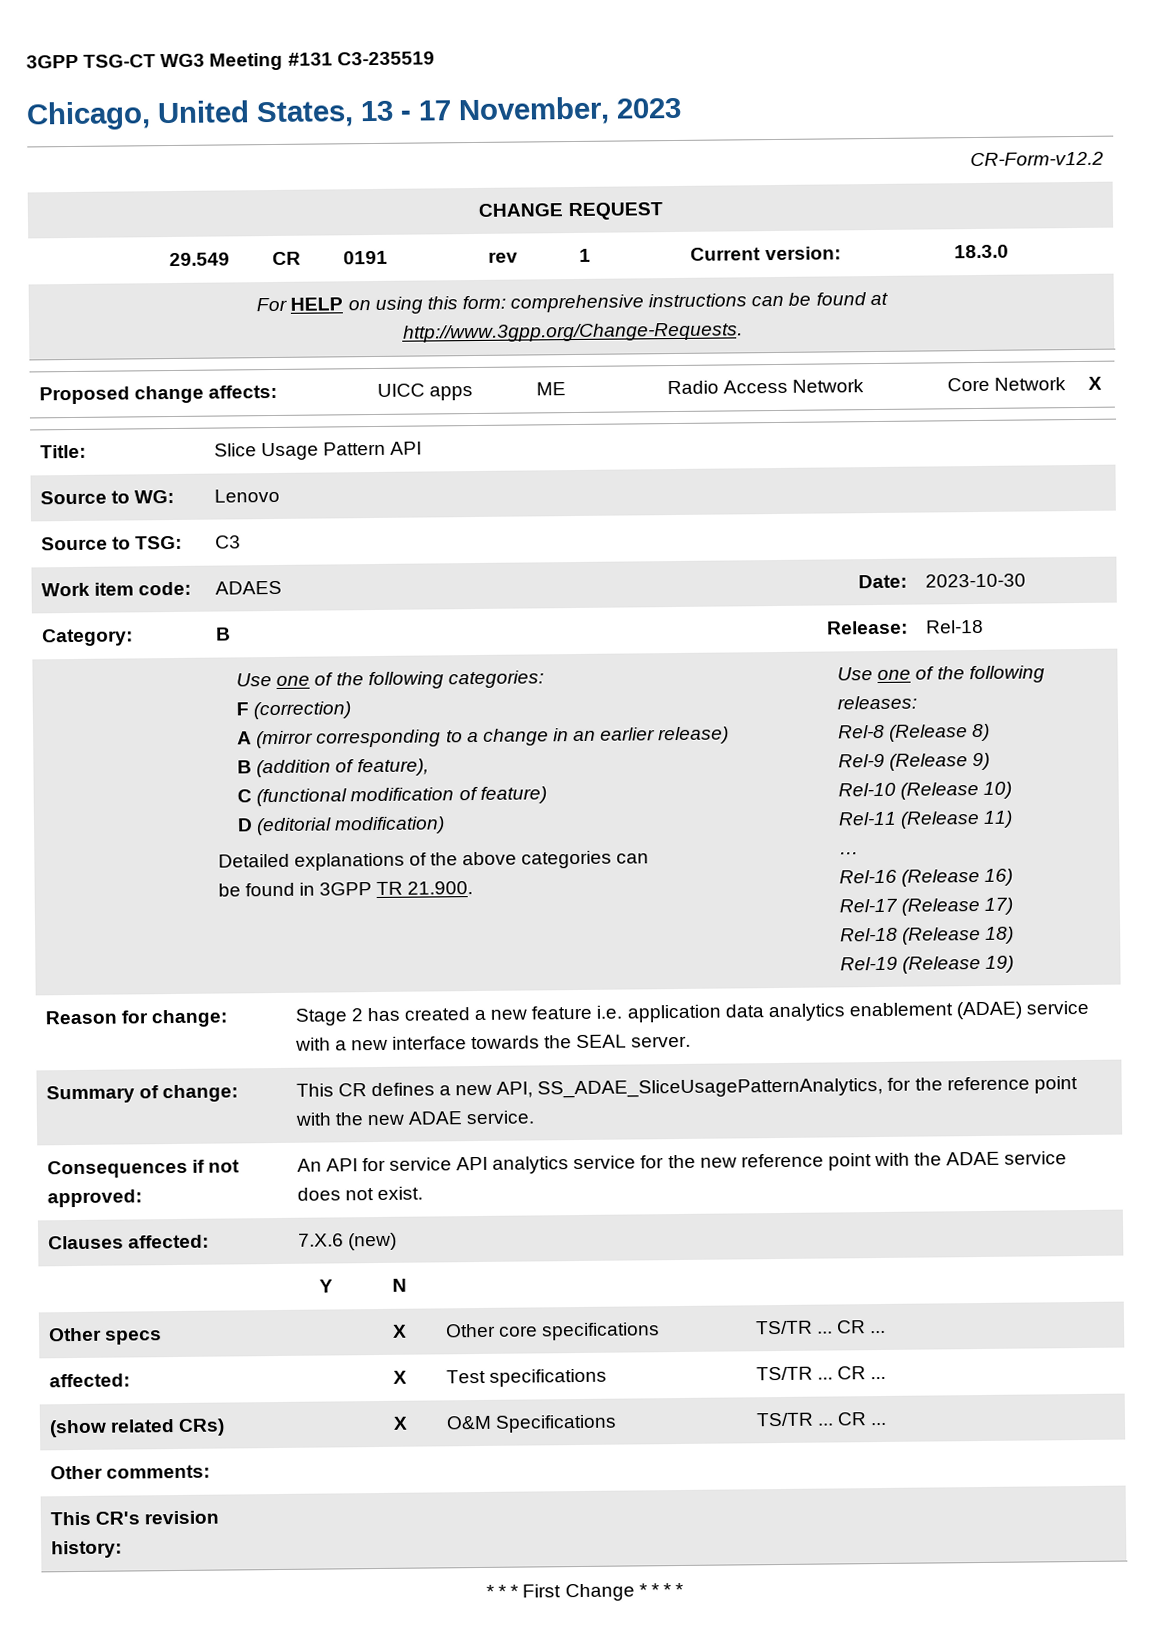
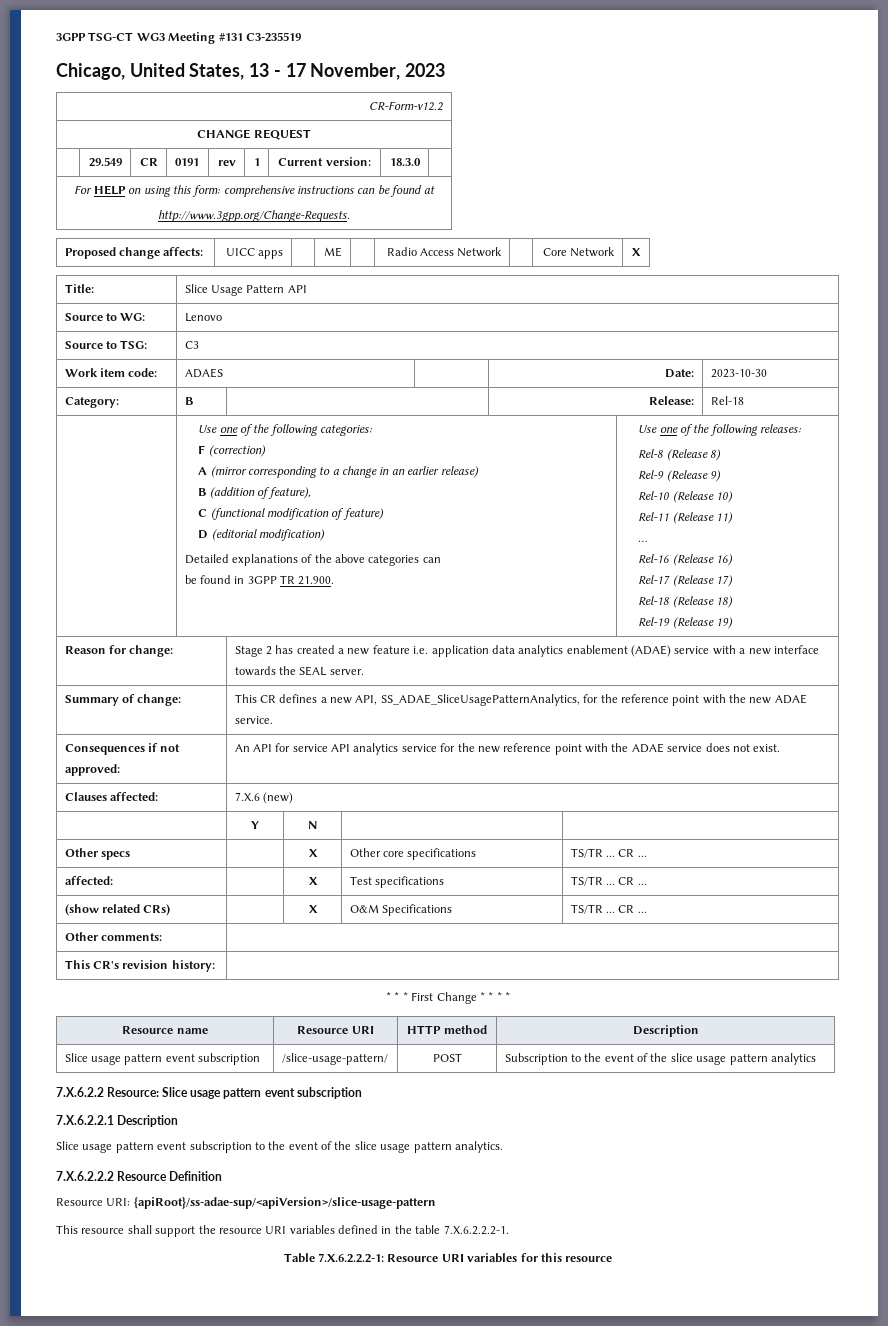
(685, 1589) none -> [122,1026,208,1034] [297,1026,374,1034] [407,1025,487,1034] [632,1025,699,1037] [64,1053,261,1065] [281,1053,388,1065] [432,1053,462,1062] [504,1053,816,1065] [56,1087,362,1099] [56,1115,179,1127] [56,1141,503,1153] [56,1171,223,1181] [56,1197,436,1209] [56,1225,509,1237] [283,1253,613,1263] // Resource name | Resource URI | HTTP method | Description // Slice usage pattern event subscription | /slice-usage-pattern/ | POST | Subscription to the event of the slice usage pattern analytics // 7.X.6.2.2 Resource: Slice usage pattern event subscription // 7.X.6.2.2.1 Description // Slice usage pattern event subscription to the event of the slice usage pattern analytics. // 7.X.6.2.2.2 Resource Definition // Resource URI: {apiRoot}/ss-adae-sup/<apiVersion>/slice-usage-pattern // This resource shall support the resource URI variables defined in the table 7.X.6.2.2.2-1. // Table 7.X.6.2.2.2-1: Resource URI variables for this resource

